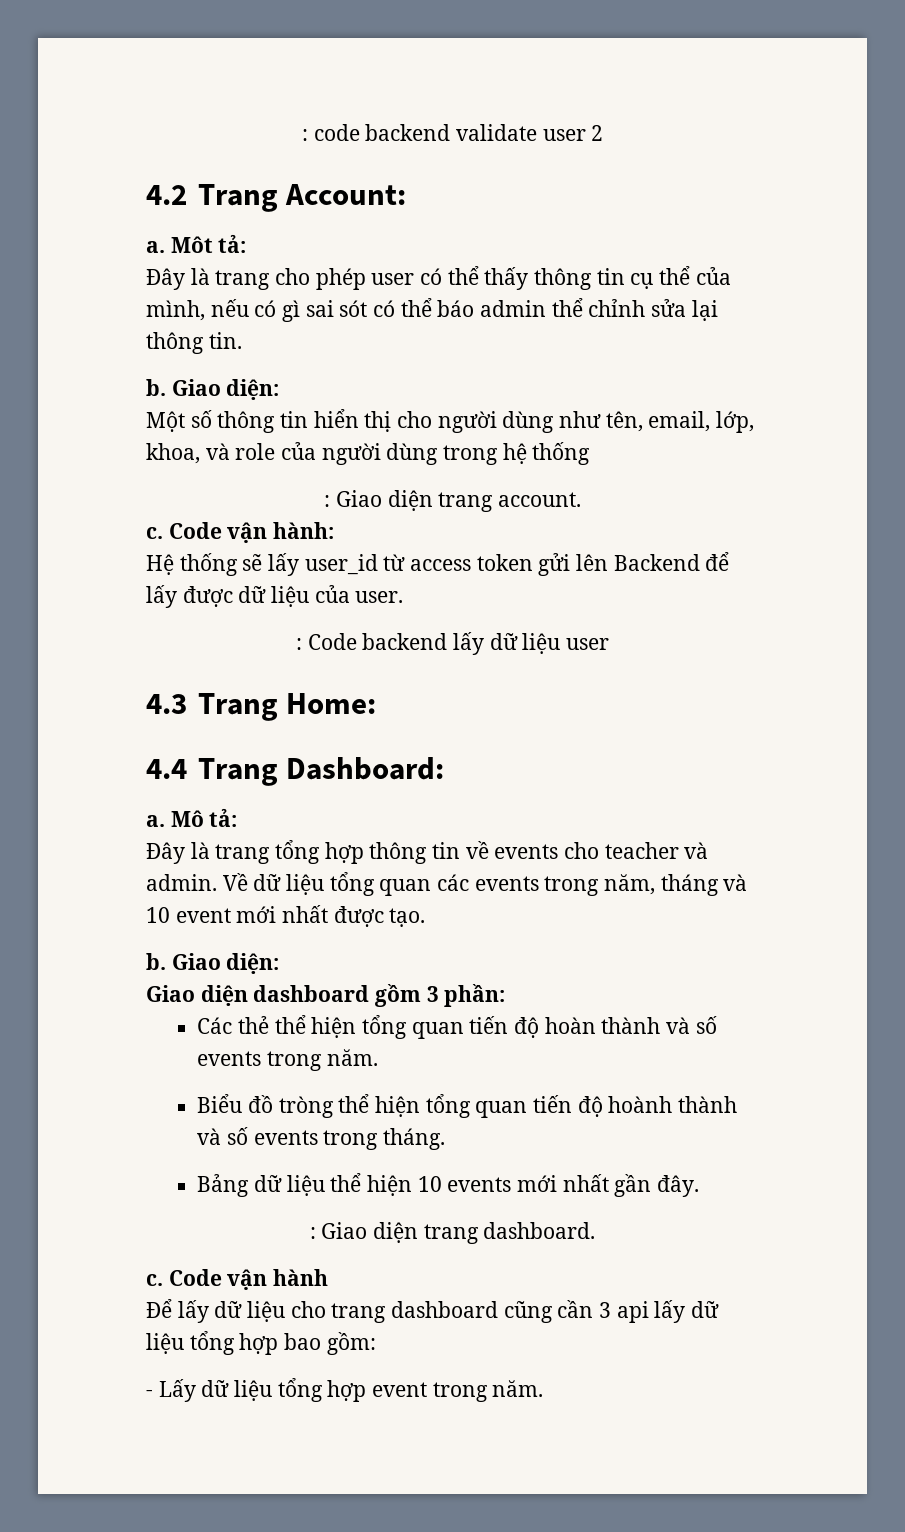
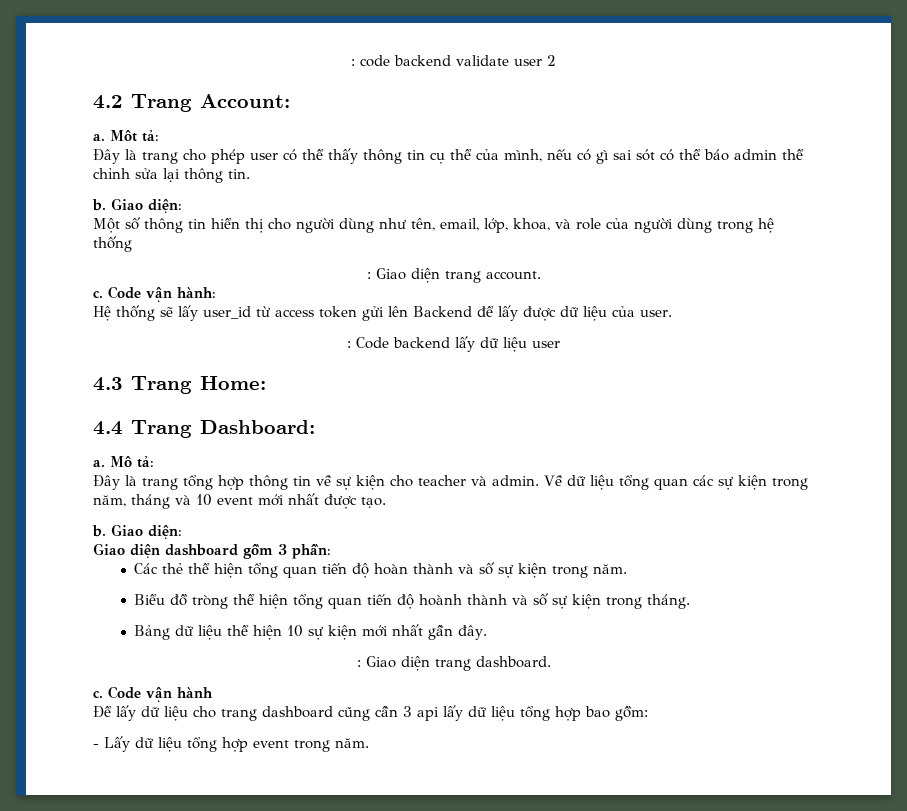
[494,844,559,859] events -> [336,475,385,490] sự kiện
[474,876,539,891] events -> [717,475,767,490] sự kiện
[197,1051,262,1066] events -> [498,563,548,578] sự kiện
[253,1130,318,1145] events -> [552,594,602,609] sự kiện
[447,1177,512,1192] events -> [308,625,358,640] sự kiện

